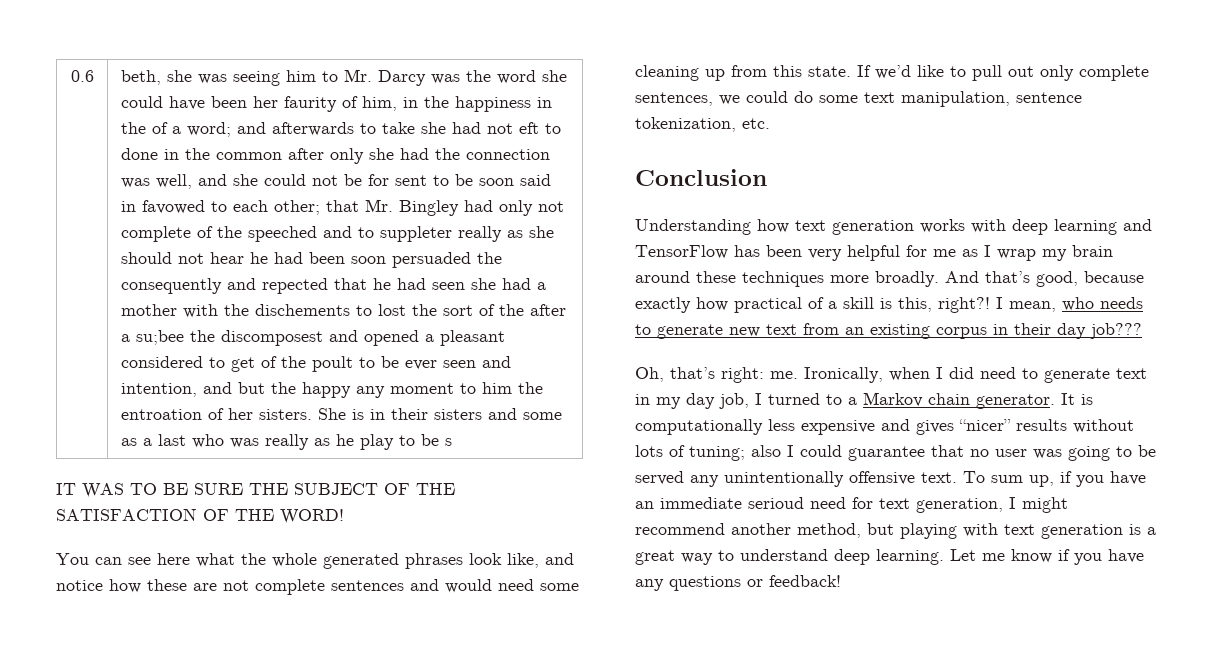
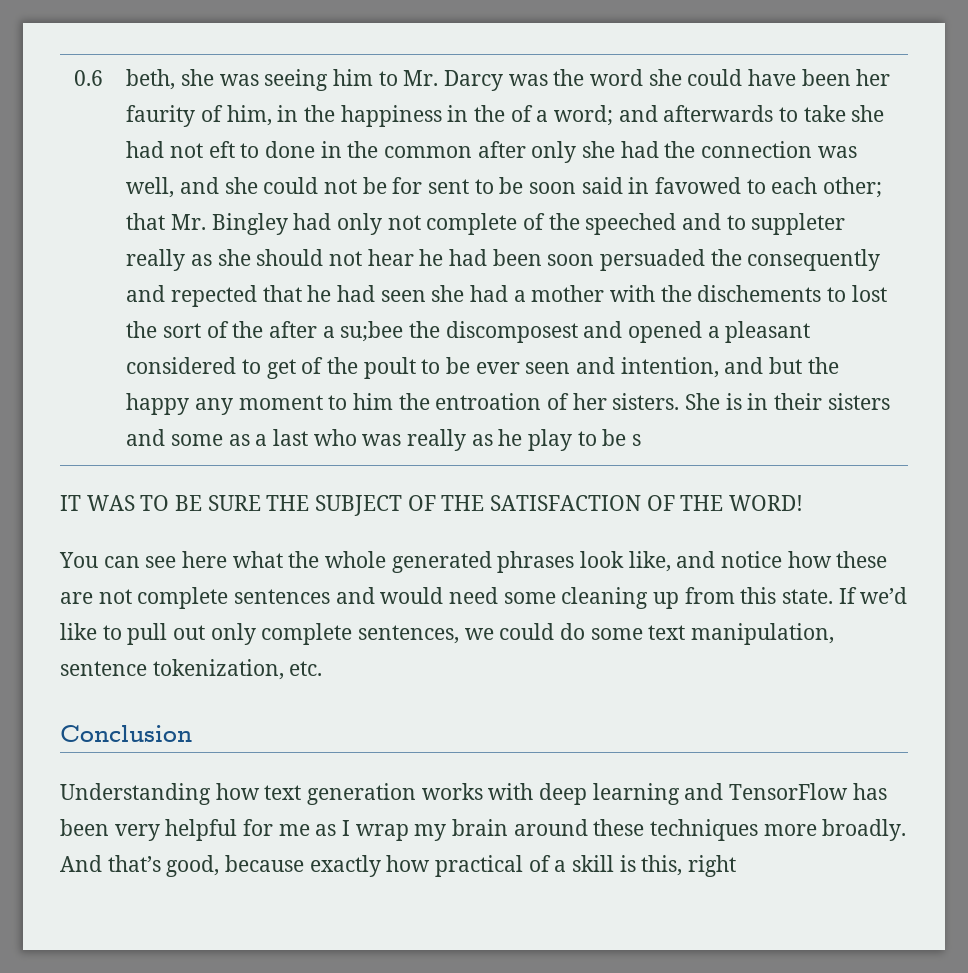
[938,297,1143,313] [635,323,1142,339] [635,367,1147,383] [635,392,1093,409] [635,419,1134,435] [635,445,1156,461] [635,471,1146,487] [635,497,1068,513] [635,523,1156,539] [635,549,1144,565] [635,575,841,591] right?! I mean, who needs to generate new text from an existing corpus in their day job??? // Oh, that’s right: me. Ironically, when I did need to generate text in my day job, I turned to a Markov chain generator. It is computationally less expensive and gives “nicer” results without lots of tuning; also I could guarantee that no user was going to be served any unintentionally offensive text. To sum up, if you have an immediate serioud need for text generation, I might recommend another method, but playing with text generation is a great way to understand deep learning. Let me know if you have any questions or feedback! -> [688,855,737,877] right

